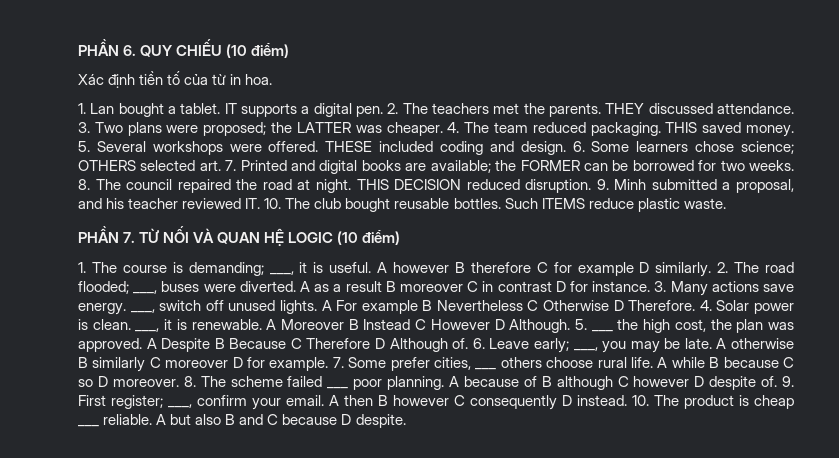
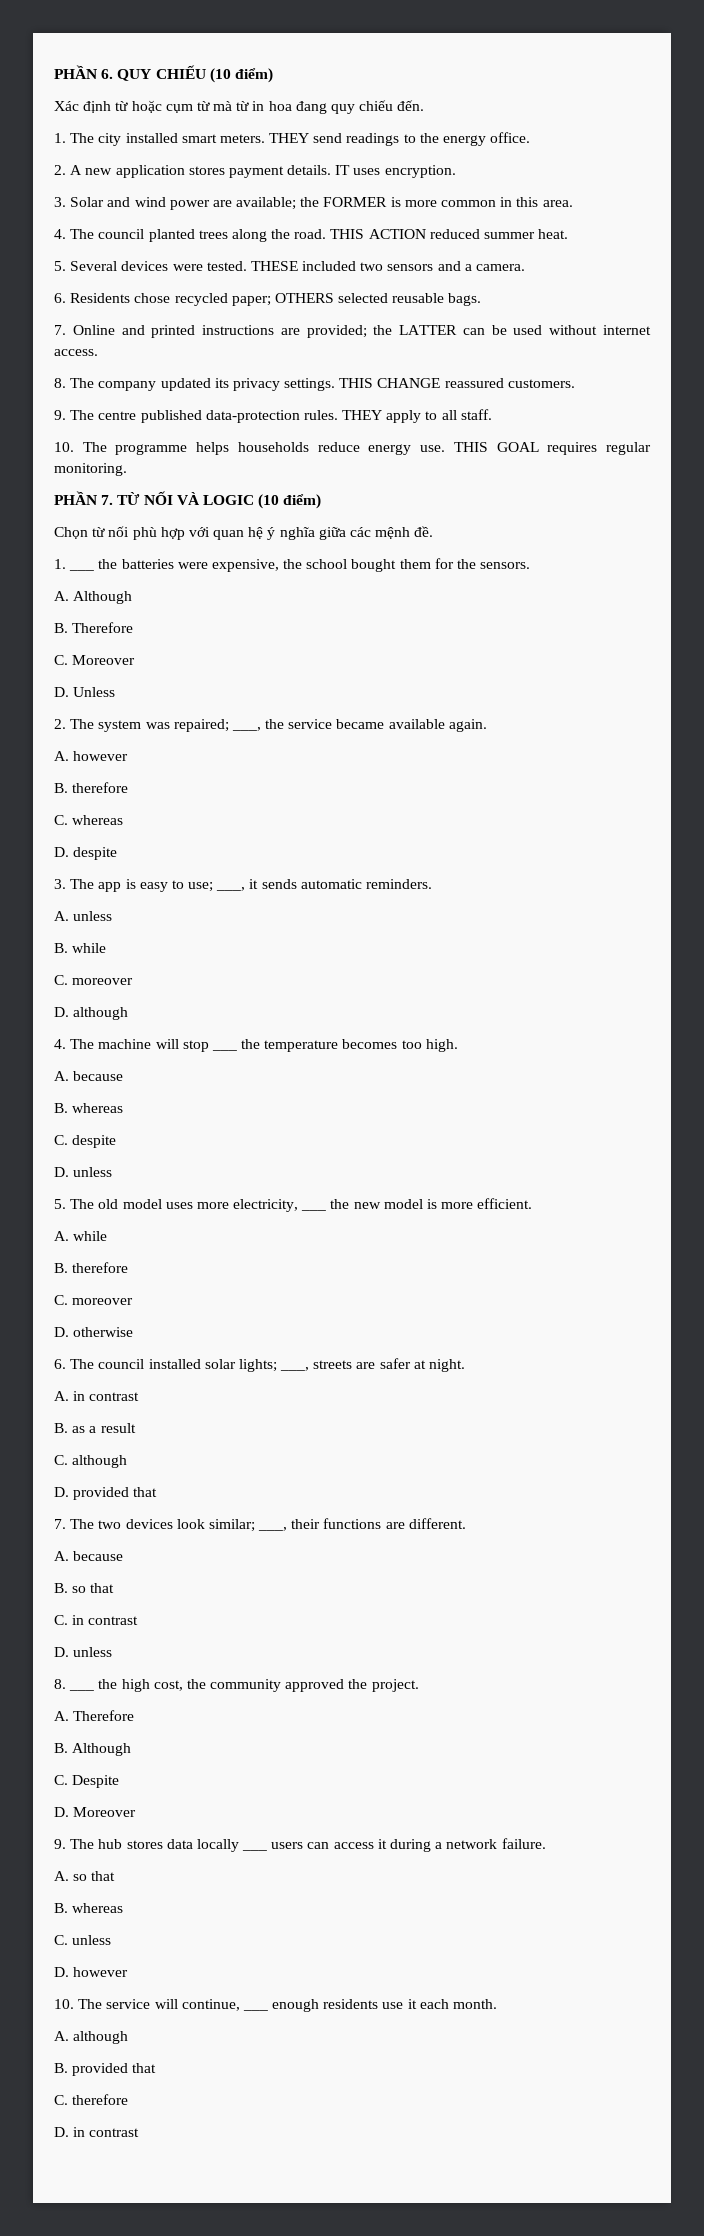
[139,71,273,85] [78,103,795,117] [78,122,794,137] [78,141,795,155] [78,160,794,174] [78,179,794,193] [78,198,726,212] tiền tố của từ in hoa. // 1. Lan bought a tablet. IT supports a digital pen. 2. The teachers met the parents. THEY discussed attendance. 3. Two plans were proposed; the LATTER was cheaper. 4. The team reduced packaging. THIS saved money. 5. Several workshops were offered. THESE included coding and design. 6. Some learners chose science; OTHERS selected art. 7. Printed and digital books are available; the FORMER can be borrowed for two weeks. 8. The council repaired the road at night. THIS DECISION reduced disruption. 9. Minh submitted a proposal, and his teacher reviewed IT. 10. The club bought reusable bottles. Such ITEMS reduce plastic waste. -> [115,100,425,114] [54,132,531,146] [54,165,456,178] [54,197,573,210] [54,229,569,242] [54,261,526,271] [54,293,482,306] [54,325,651,338] [54,349,98,356] [54,378,575,391] [54,409,492,423] [54,442,652,455] [54,463,127,476] từ hoặc cụm từ mà từ in hoa đang quy chiếu đến. // 1. The city installed smart meters. THEY send readings to the energy office. // 2. A new application stores payment details. IT uses encryption. // 3. Solar and wind power are available; the FORMER is more common in this area. // 4. The council planted trees along the road. THIS ACTION reduced summer heat. // 5. Several devices were tested. THESE included two sensors and a camera. // 6. Residents chose recycled paper; OTHERS selected reusable bags. // 7. Online and printed instructions are provided; the LATTER can be used without internet access. // 8. The company updated its privacy settings. THIS CHANGE reassured customers. // 9. The centre published data-protection rules. THEY apply to all staff. // 10. The programme helps households reduce energy use. THIS GOAL requires regular monitoring.
[217,228,285,247] QUAN HỆ -> (200, 498) none
[78,262,794,277] [78,281,795,296] [78,300,795,315] [78,319,588,333] 1. The course is demanding; ___, it is useful. A however B therefore C for example D similarly. 2. The road flooded; ___, buses were diverted. A as a result B moreover C in contrast D for instance. 3. Many actions save energy. ___, switch off unused lights. A For example B Nevertheless C Otherwise D Therefore. 4. Solar power is clean. ___, it is renewable. A Moreover B Instead C However D Although. 5. -> [54,526,434,540] [54,559,66,569] [69,569,95,571] [98,558,531,572] [54,591,133,604] [54,622,134,633] [54,655,136,665] [54,687,116,697] [54,719,487,732] [54,751,129,761] [54,782,129,793] [54,815,124,825] [54,847,118,860] [54,879,433,892] [54,911,113,921] [54,943,107,953] [54,975,134,985] [54,1007,129,1020] [54,1039,237,1052] [241,1039,458,1052] [54,1071,124,1081] [54,1103,124,1113] [54,1135,117,1148] [54,1167,113,1177] [54,1199,327,1212] [330,1198,533,1209] [54,1231,108,1241] [54,1262,129,1273] [54,1295,134,1305] [54,1327,134,1337] [54,1358,466,1372] [54,1391,140,1401] [54,1423,136,1433] [54,1455,128,1468] [54,1487,158,1500] [54,1518,466,1532] [54,1551,124,1561] [54,1583,115,1593] [54,1615,139,1625] [54,1647,113,1657] [54,1679,66,1689] Chọn từ nối phù hợp với quan hệ ý nghĩa giữa các mệnh đề. // 1. ___ the batteries were expensive, the school bought them for the sensors. // A. Although // B. Therefore // C. Moreover // D. Unless // 2. The system was repaired; ___, the service became available again. // A. however // B. therefore // C. whereas // D. despite // 3. The app is easy to use; ___, it sends automatic reminders. // A. unless // B. while // C. moreover // D. although // 4. The machine will stop ___ the temperature becomes too high. // A. because // B. whereas // C. despite // D. unless // 5. The old model uses more electricity, ___ the new model is more efficient. // A. while // B. therefore // C. moreover // D. otherwise // 6. The council installed solar lights; ___, streets are safer at night. // A. in contrast // B. as a result // C. although // D. provided that // 7. The two devices look similar; ___, their functions are different. // A. because // B. so that // C. in contrast // D. unless // 8.
[736,319,794,333] [78,338,794,353] [78,357,497,372] [500,357,794,368] [78,376,323,387] [327,376,794,390] [78,395,794,410] [78,425,99,427] [103,414,406,428] plan was approved. A Despite B Because C Therefore D Although of. 6. Leave early; ___, you may be late. A otherwise B similarly C moreover D for example. 7. Some prefer cities, ___ others choose rural life. A while B because C so D moreover. 8. The scheme failed ___ poor planning. A because of B although C however D despite of. 9. First register; ___, confirm your email. A then B however C consequently D instead. 10. The product is cheap ___ reliable. A but also B and C because D despite. -> [210,1679,419,1692] [54,1710,135,1721] [54,1743,132,1756] [54,1775,120,1788] [54,1807,137,1817] [54,1839,268,1852] [271,1838,546,1852] [54,1871,116,1881] [54,1903,124,1913] [54,1935,112,1945] [54,1967,129,1977] [54,1999,498,2012] [54,2031,129,2044] [54,2063,157,2076] [54,2094,129,2105] [54,2127,140,2137] community approved the project. // A. Therefore // B. Although // C. Despite // D. Moreover // 9. The hub stores data locally ___ users can access it during a network failure. // A. so that // B. whereas // C. unless // D. however // 10. The service will continue, ___ enough residents use it each month. // A. although // B. provided that // C. therefore // D. in contrast

